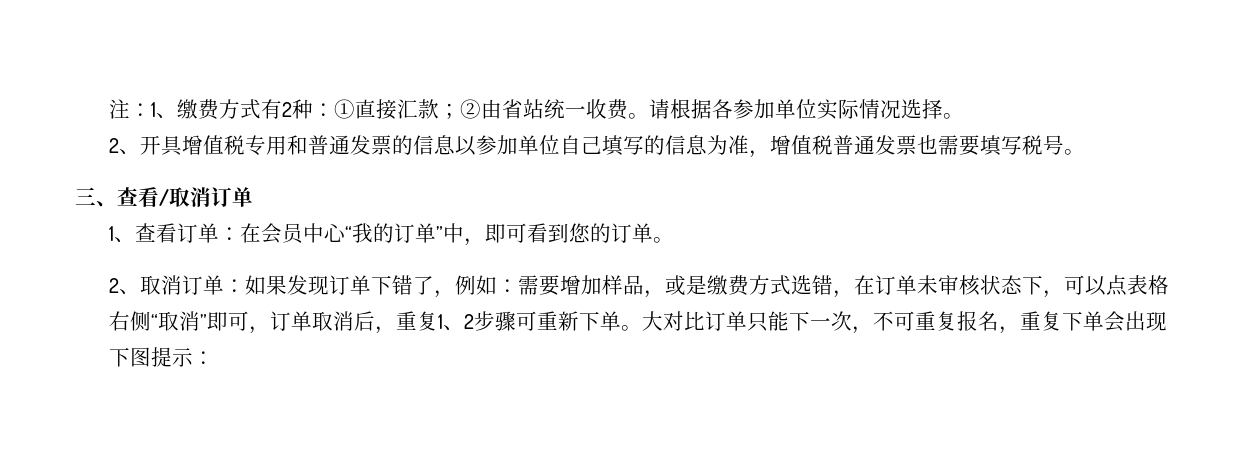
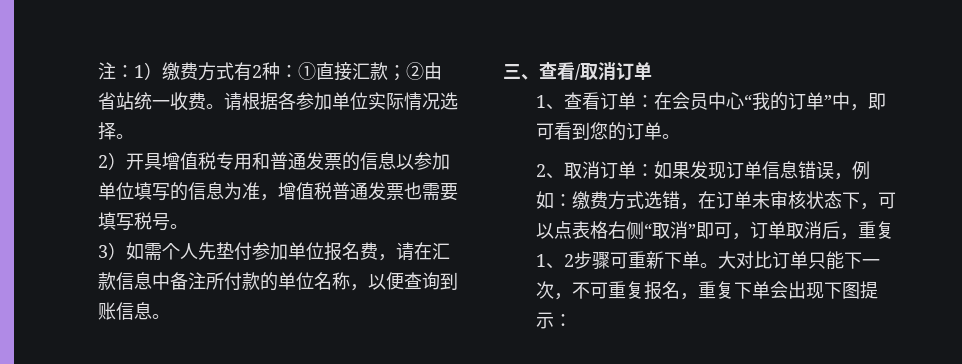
[155,113,177,119] 、 -> [144,62,163,80] ）
[118,149,140,155] 、 -> [108,152,127,170] ）
[559,135,602,155] 自己 -> (135, 191) none
(1085, 152) none -> [98,242,451,261] [98,272,459,291] [98,302,171,320] // 3）如需个人先垫付参加单位报名费，请在汇款信息中备注所付款的单位名称，以便查询到账信息。
[370,275,707,298] 下错了，例如：需要增加样品，或是 -> [762,161,871,180] [536,191,573,209] 信息错误，例如：

